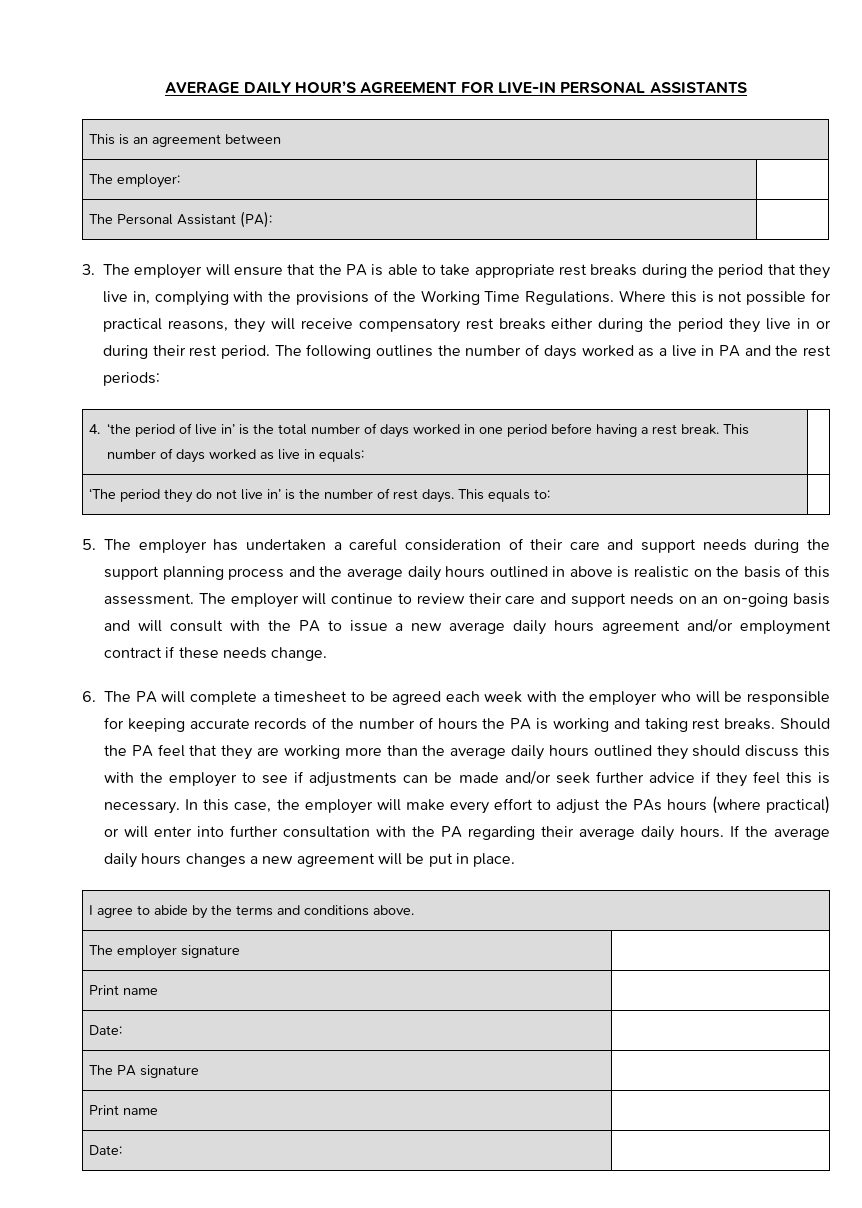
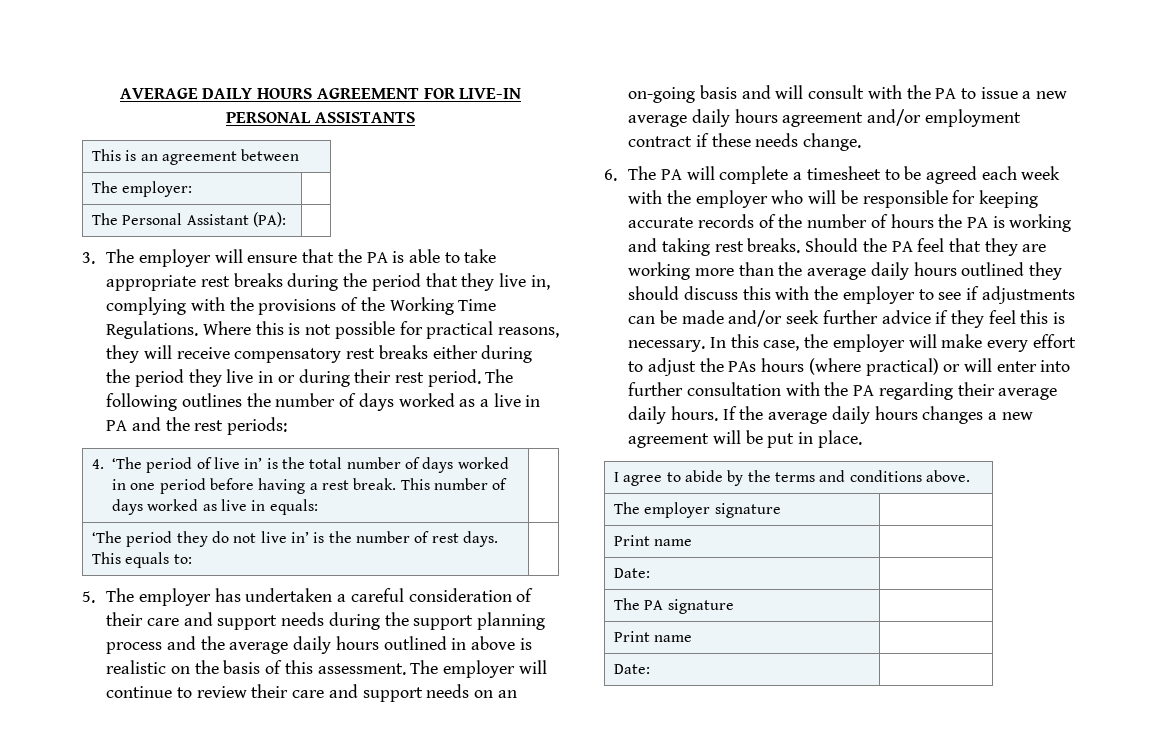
[295,81,357,93] HOUR’S -> [257,88,313,99] HOURS
[107,423,132,434] ‘the -> [112,457,143,469] ‘The

